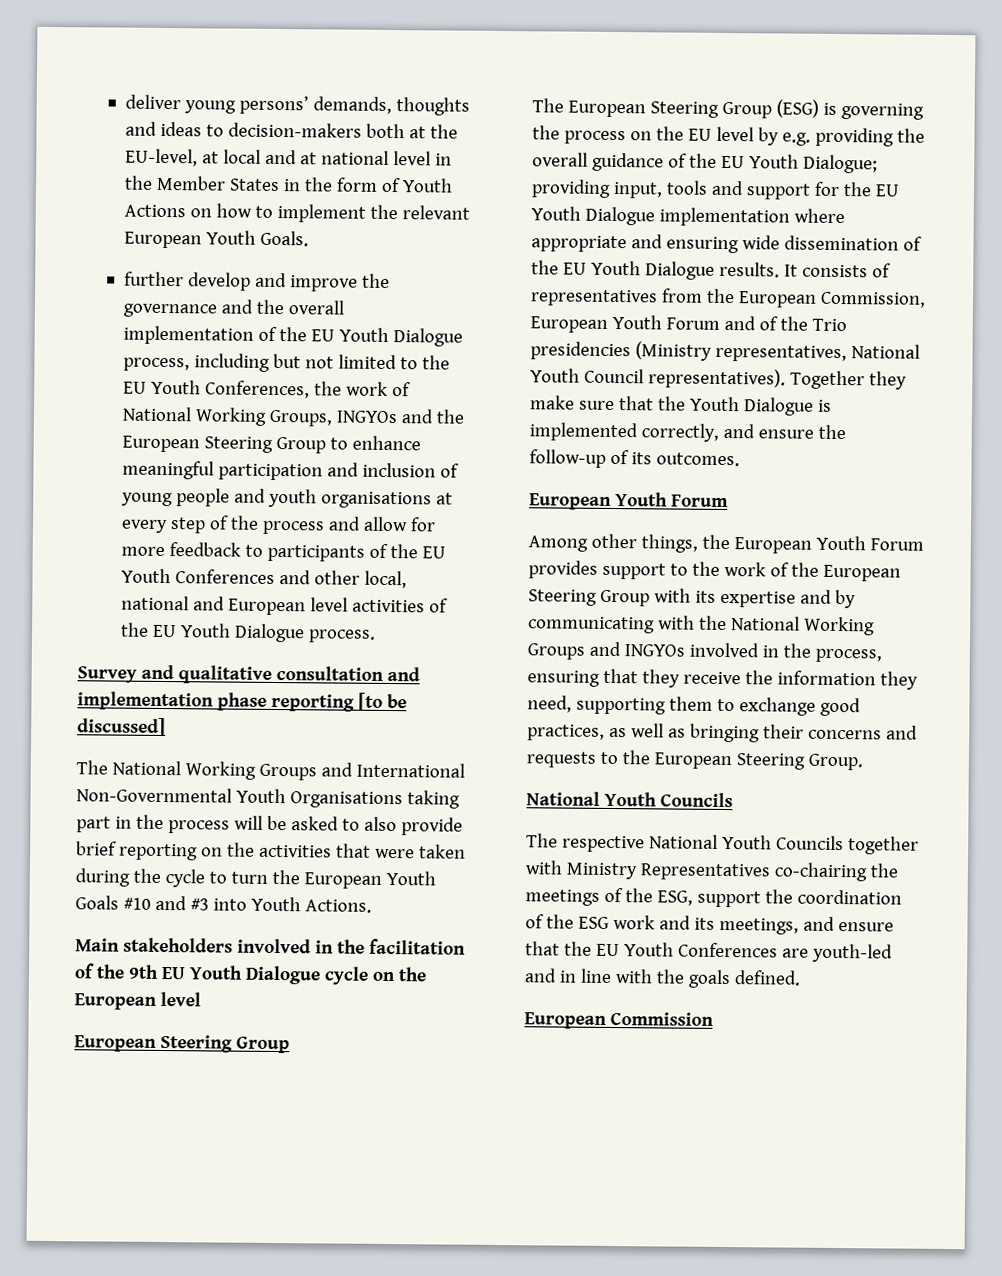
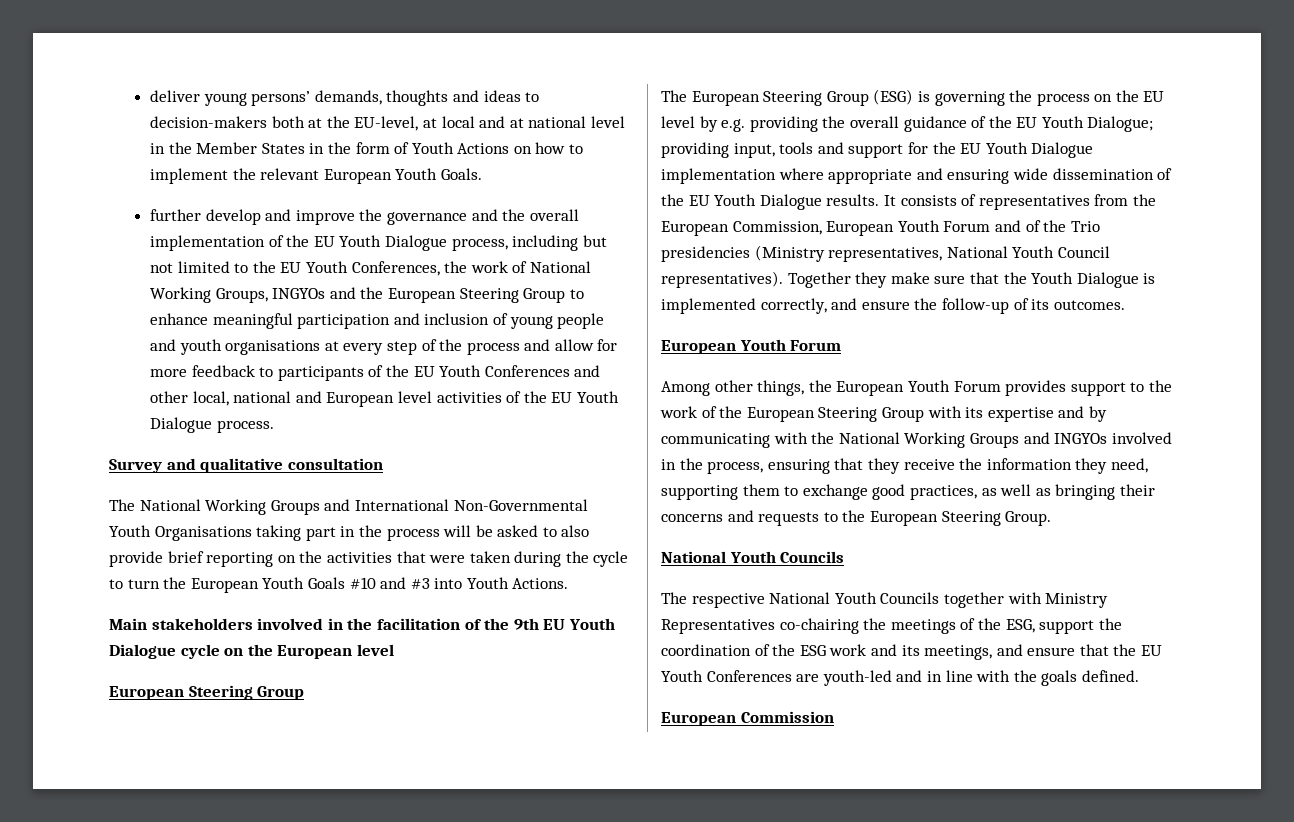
[386,666,420,682] [77,691,407,712] [77,717,166,737] and implementation phase reporting [to be discussed] -> (383, 464) none

